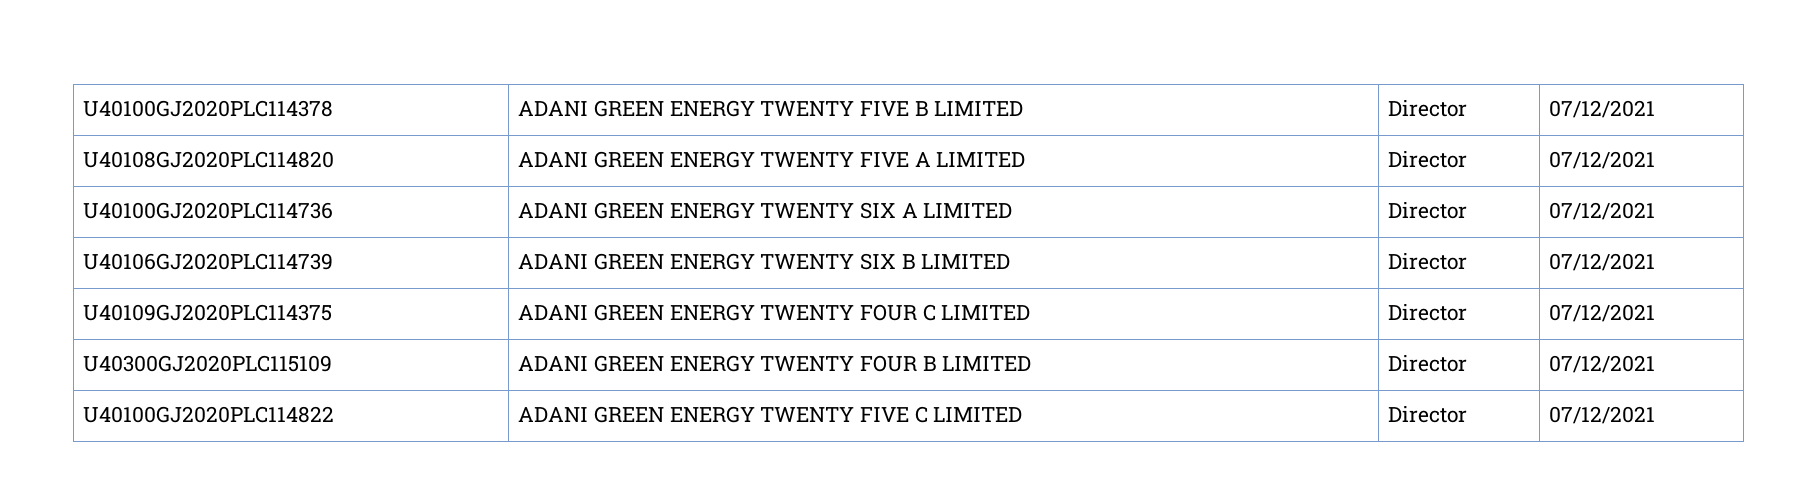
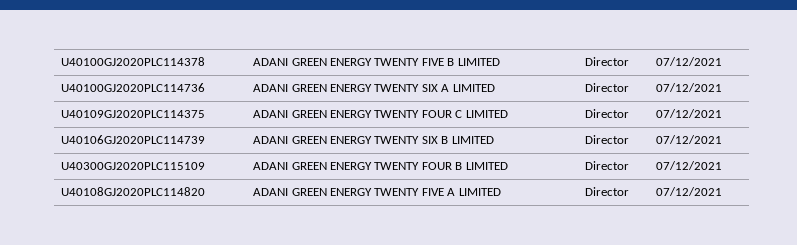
(1656, 109) none -> [61,83,206,92] [253,84,495,92] [585,83,630,92] [656,83,723,92] [61,110,206,118] [253,110,508,118] [585,109,630,118] [656,109,723,118] [61,135,206,144] [253,136,494,144] [585,135,630,144] [656,135,723,144] [61,162,206,170] [253,162,508,170] [585,161,630,170] [656,161,723,170] // U40100GJ2020PLC114736 | ADANI GREEN ENERGY TWENTY SIX A LIMITED | Director | 07/12/2021 // U40109GJ2020PLC114375 | ADANI GREEN ENERGY TWENTY FOUR C LIMITED | Director | 07/12/2021 // U40106GJ2020PLC114739 | ADANI GREEN ENERGY TWENTY SIX B LIMITED | Director | 07/12/2021 // U40300GJ2020PLC115109 | ADANI GREEN ENERGY TWENTY FOUR B LIMITED | Director | 07/12/2021
[83,202,334,219] [518,202,1013,219] [1388,202,1468,219] [1549,202,1656,220] [83,253,334,270] [518,253,1011,270] [1388,253,1468,270] [1549,253,1656,271] [83,304,333,321] [518,304,1031,321] [1388,304,1468,321] [1549,304,1656,322] [83,355,333,372] [518,355,1032,372] [1388,355,1468,372] [1549,355,1656,373] [83,406,335,423] [518,406,1023,423] [1388,406,1468,423] [1549,406,1656,424] // U40100GJ2020PLC114736 | ADANI GREEN ENERGY TWENTY SIX A LIMITED | Director | 07/12/2021 // U40106GJ2020PLC114739 | ADANI GREEN ENERGY TWENTY SIX B LIMITED | Director | 07/12/2021 // U40109GJ2020PLC114375 | ADANI GREEN ENERGY TWENTY FOUR C LIMITED | Director | 07/12/2021 // U40300GJ2020PLC115109 | ADANI GREEN ENERGY TWENTY FOUR B LIMITED | Director | 07/12/2021 // U40100GJ2020PLC114822 | ADANI GREEN ENERGY TWENTY FIVE C LIMITED | Director | 07/12/2021 -> (723, 191) none

